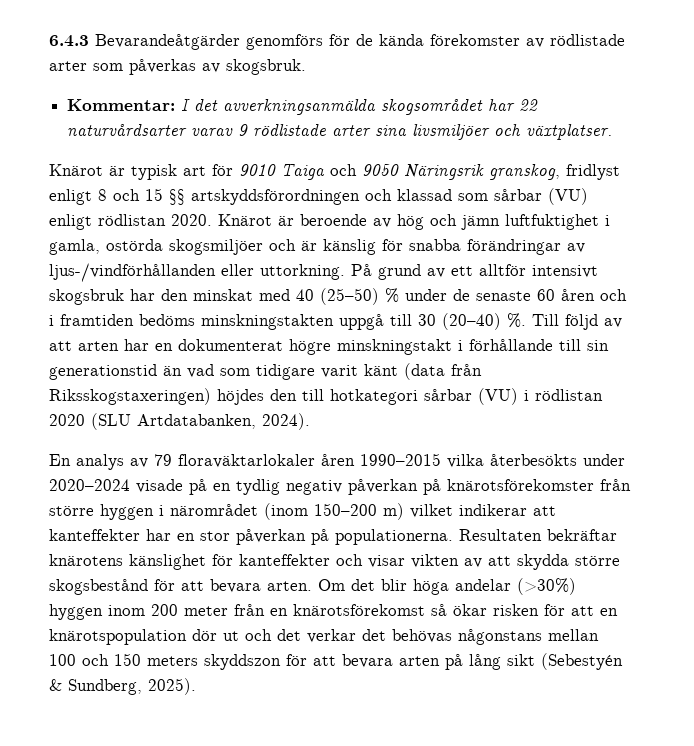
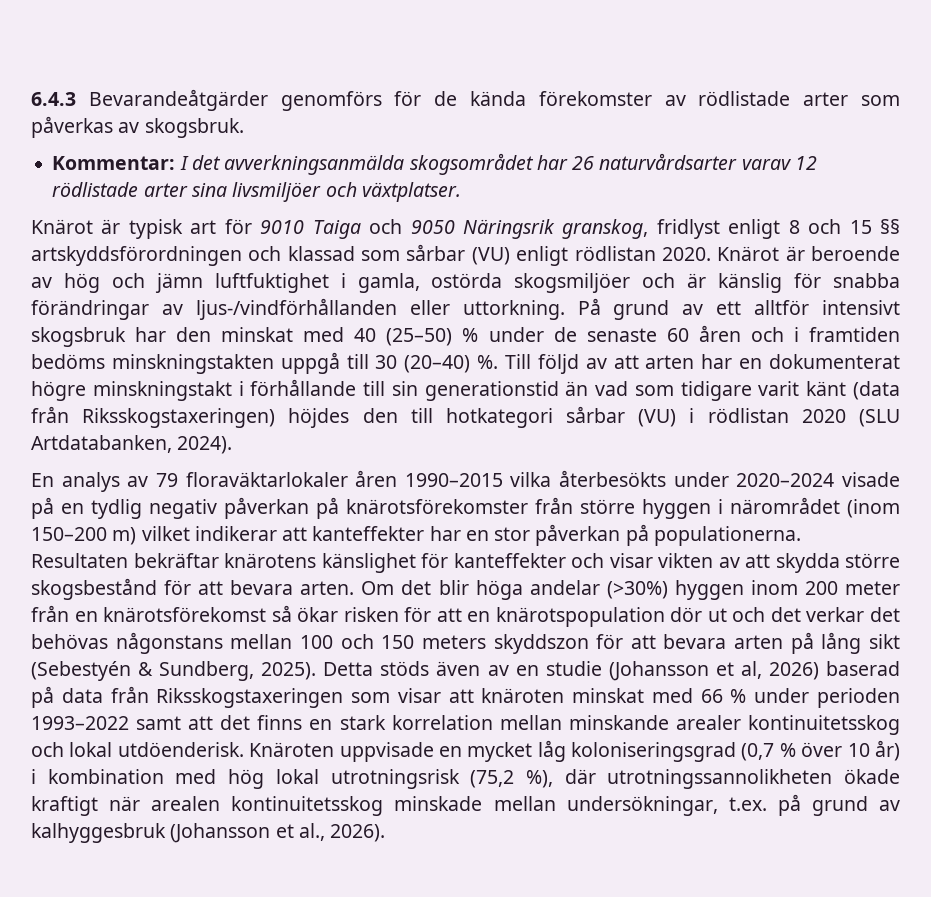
[519,99,539,111] 22 -> [572,156,595,170] 26
[238,124,249,136] 9 -> [794,156,817,170] 12
(196, 686) none -> [323,661,900,681] [31,686,901,708] [31,715,901,735] [31,740,900,762] [31,769,900,789] [31,794,901,816] [31,823,386,843] Detta stöds även av en studie (Johansson et al, 2026) baserad på data från Riksskogstaxeringen som visar att knäroten minskat med 66 % under perioden 1993–2022 samt att det finns en stark korrelation mellan minskande arealer kontinuitetsskog och lokal utdöenderisk. Knäroten uppvisade en mycket låg koloniseringsgrad (0,7 % över 10 år) i kombination med hög lokal utrotningsrisk (75,2 %), där utrotningssannolikheten ökade kraftigt när arealen kontinuitetsskog minskade mellan undersökningar, t.ex. på grund av kalhyggesbruk (Johansson et al., 2026).

